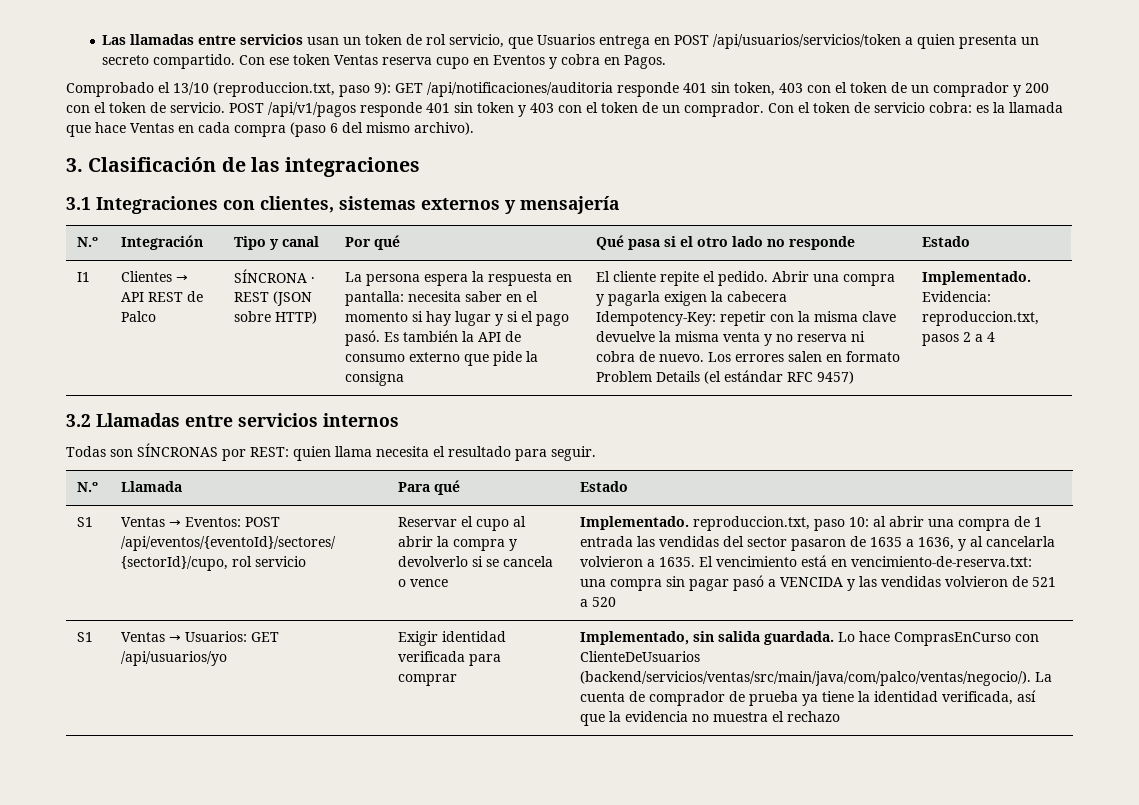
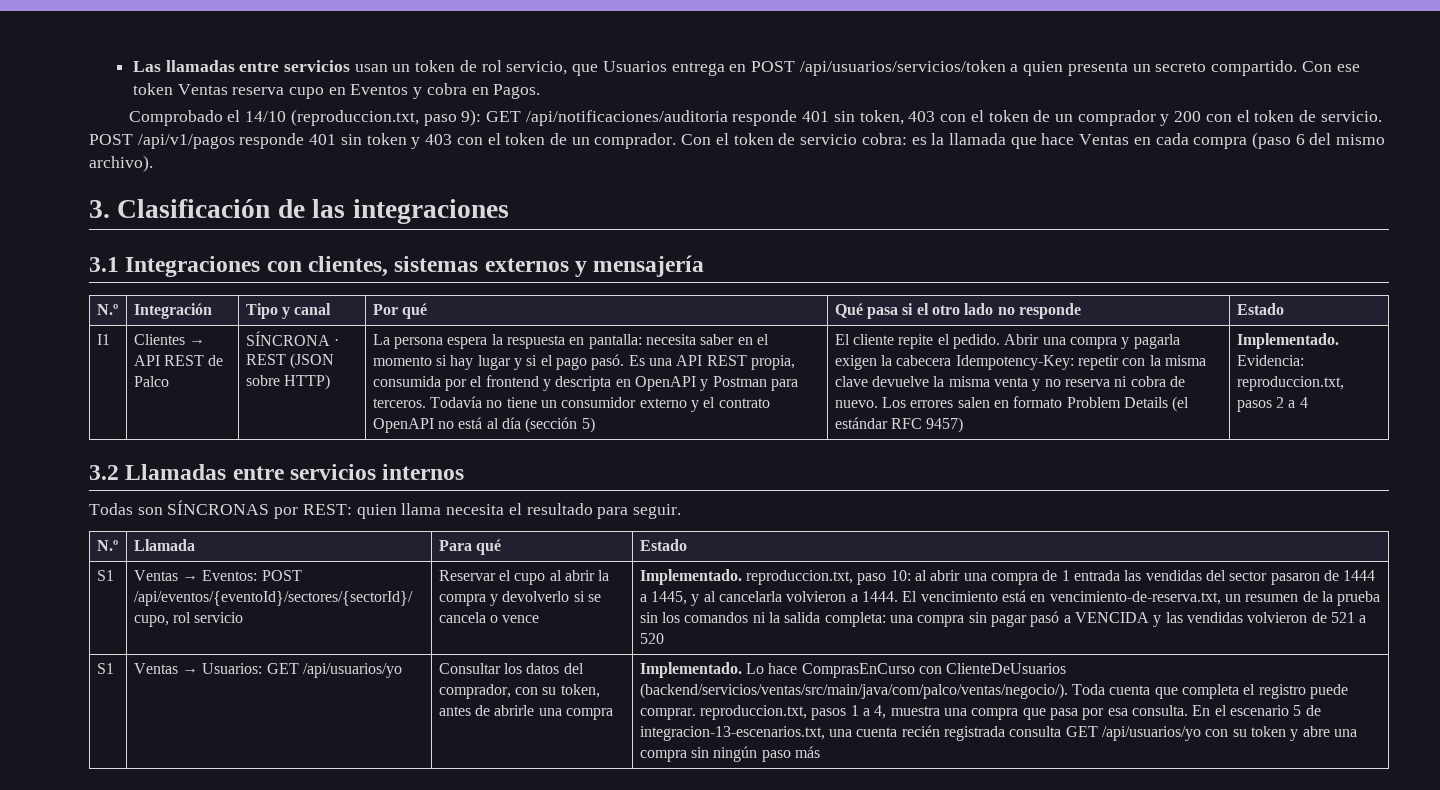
[173,82,209,95] 13/10 -> [245,111,287,122] 14/10
[403,330,522,342] [345,351,539,366] [345,371,405,386] también la API de consumo externo que pide la consigna -> [648,355,795,370] [372,375,798,391] [372,396,770,412] [372,417,595,433] una API REST propia, consumida por el frontend y descripta en OpenAPI y Postman para terceros. Todavía no tiene un consumidor externo y el contrato OpenAPI no está al día (sección 5)
[870,537,955,550] 1635 a 1636, -> [1343,570,1376,581] [639,591,688,605] 1444 a 1445,
[659,557,696,567] 1635. -> [861,591,898,602] 1444.
[851,556,1033,567] vencimiento-de-reserva.txt: -> [1049,591,1381,606] [639,612,886,627] vencimiento-de-reserva.txt, un resumen de la prueba sin los comandos ni la salida completa:
[398,631,507,646] [398,651,502,666] [398,674,458,686] [580,631,835,645] Exigir identidad verificada para comprar | Implementado, sin salida guardada. -> [438,663,584,674] [438,684,600,699] [438,705,614,720] [639,662,742,678] Consultar los datos del comprador, con su token, antes de abrirle una compra | Implementado.
[1035,672,1053,682] [580,690,1037,706] [580,711,841,726] La cuenta de comprador de prueba ya tiene la identidad verificada, así que la evidencia no muestra el rechazo -> [1072,684,1348,699] [639,705,1321,720] [639,725,1357,741] [639,746,821,762] Toda cuenta que completa el registro puede comprar. reproduccion.txt, pasos 1 a 4, muestra una compra que pasa por esa consulta. En el escenario 5 de integracion-13-escenarios.txt, una cuenta recién registrada consulta GET /api/usuarios/yo con su token y abre una compra sin ningún paso más

